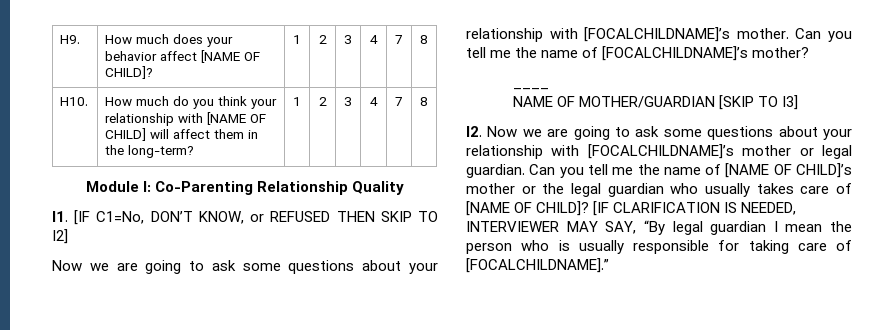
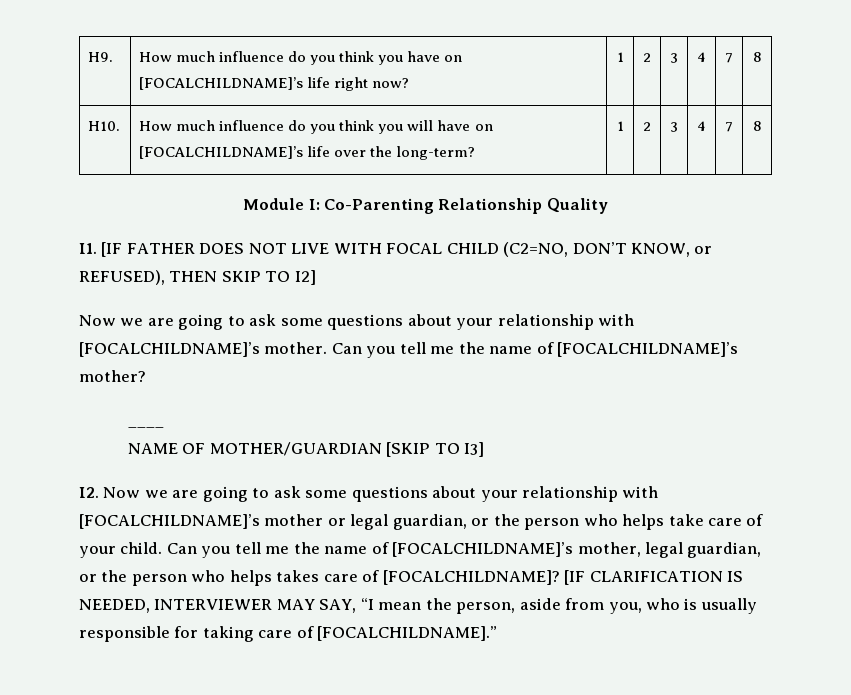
[173,34,234,47] [105,50,261,63] [105,66,154,79] does your behavior affect [NAME OF CHILD]? -> [219,51,463,65] [139,77,410,91] influence do you think you have on [FOCALCHILDNAME]’s life right now?
[173,96,278,109] [105,112,267,126] [105,128,259,141] do you think your relationship with [NAME OF CHILD] will affect them in -> [219,120,493,134] [139,146,367,159] influence do you think you will have on [FOCALCHILDNAME]’s life over
[96,211,145,224] C1=No, -> [126,242,569,257] FATHER DOES NOT LIVE WITH FOCAL CHILD (C2=NO,
[270,211,331,222] REFUSED -> [79,270,165,285] REFUSED),
[466,163,852,178] [466,183,852,197] [466,201,590,216] guardian. Can you tell me the name of [NAME OF CHILD]’s mother or the legal guardian who usually takes care of [NAME OF CHILD]? -> [392,514,764,530] [79,542,762,558] [79,570,560,586] guardian, or the person who helps take care of your child. Can you tell me the name of [FOCALCHILDNAME]’s mother, legal guardian, or the person who helps takes care of [FOCALCHILDNAME]?
[643,220,852,235] [466,243,512,254] “By legal guardian I mean the person -> [360,598,642,614] “I mean the person, aside from you,

